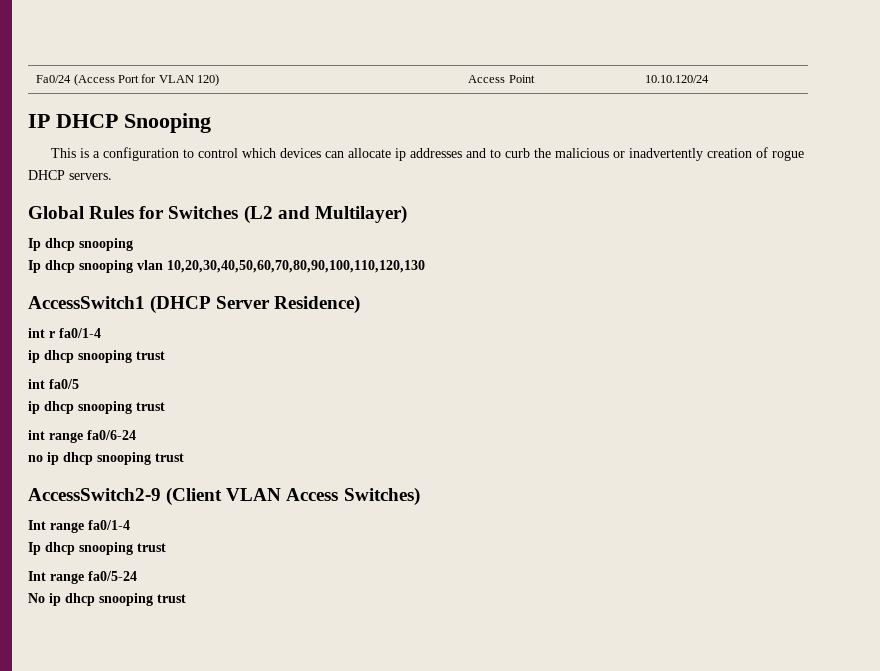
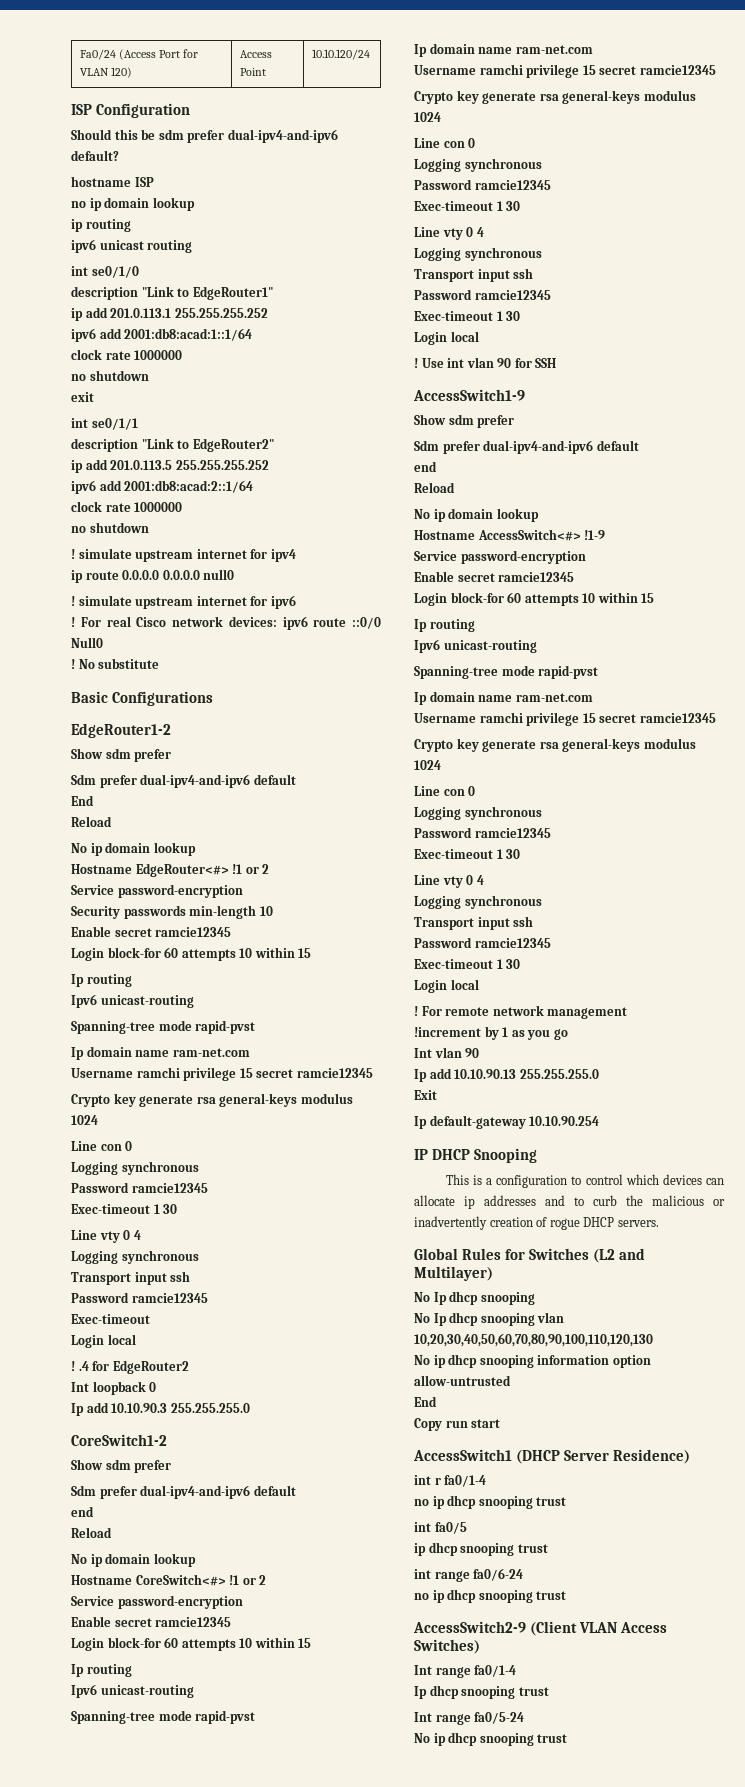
(710, 79) none -> [71,103,191,118] [71,129,338,143] [71,150,119,161] [71,176,154,187] [71,197,195,211] [71,219,131,232] [71,239,193,253] [71,266,139,278] [71,286,273,300] [71,307,268,321] [71,328,253,342] [71,349,183,360] [71,370,149,381] [71,392,94,402] [71,418,138,430] [71,438,274,452] [71,459,269,473] [71,480,254,494] [71,501,183,512] [71,522,149,533] [71,548,296,562] [71,569,235,583] [71,595,296,609] [71,616,381,630] [71,637,103,648] [71,658,160,669] [71,691,214,706] [71,723,171,738] [71,748,172,762] [71,774,296,788] [71,795,94,806] [71,816,112,827] [71,842,196,856] [71,863,270,877] [71,884,243,898] [71,905,273,919] [71,926,232,937] [71,947,312,961] [71,974,132,987] [71,994,194,1008] [71,1020,256,1034] [71,1046,250,1060] [71,1067,373,1081] [71,1093,353,1107] [71,1115,98,1125] [71,1141,133,1151] [71,1161,199,1175] [71,1182,208,1193] [71,1204,178,1214] [71,1230,141,1243] [71,1250,199,1264] [71,1271,191,1285] [71,1292,208,1303] [71,1314,150,1324] [71,1334,136,1348] [71,1360,189,1374] [71,1381,157,1395] [71,1402,250,1416] [71,1434,167,1446] [71,1459,172,1473] [71,1485,296,1499] [71,1506,94,1517] [71,1527,112,1538] [71,1553,196,1567] [71,1574,267,1586] [71,1595,243,1609] [71,1616,232,1627] [71,1637,312,1651] [71,1664,132,1677] [71,1684,194,1698] [71,1710,256,1724] [414,43,593,57] [414,64,716,78] [414,90,696,104] [414,112,441,122] [414,138,476,148] [414,158,542,172] [414,179,551,190] [414,201,521,211] [414,227,484,240] [414,247,542,261] [414,268,534,282] [414,289,551,300] [414,311,521,321] [414,331,479,345] [414,357,557,368] [413,389,525,401] [414,414,515,428] [414,440,639,454] [414,461,437,472] [414,482,455,493] [414,508,539,522] [414,529,606,541] [414,550,586,564] [414,571,575,582] [414,592,655,606] [414,619,475,632] [414,639,537,653] [414,665,599,679] [414,691,593,705] [414,712,716,726] [414,738,696,752] [414,760,441,770] [414,786,476,796] [414,806,542,820] [414,827,551,838] [414,849,521,859] [414,875,484,888] [414,895,542,909] [414,916,534,930] [414,937,551,948] [414,959,521,969] [414,979,479,993] [414,1005,628,1019] [414,1026,568,1040] [414,1047,480,1058] [414,1068,599,1082] [414,1090,437,1100] [414,1115,600,1129] // ISP Configuration // Should this be sdm prefer dual-ipv4-and-ipv6 default? // hostname ISP // no ip domain lookup // ip routing // ipv6 unicast routing // int se0/1/0 // description "Link to EdgeRouter1" // ip add 201.0.113.1 255.255.255.252 // ipv6 add 2001:db8:acad:1::1/64 // clock rate 1000000 // no shutdown // exit // int se0/1/1 // description "Link to EdgeRouter2" // ip add 201.0.113.5 255.255.255.252 // ipv6 add 2001:db8:acad:2::1/64 // clock rate 1000000 // no shutdown // ! simulate upstream internet for ipv4 // ip route 0.0.0.0 0.0.0.0 null0 // ! simulate upstream internet for ipv6 // ! For real Cisco network devices: ipv6 route ::0/0 Null0 // ! No substitute // Basic Configurations // EdgeRouter1-2 // Show sdm prefer // Sdm prefer dual-ipv4-and-ipv6 default // End // Reload // No ip domain lookup // Hostname EdgeRouter<#> !1 or 2 // Service password-encryption // Security passwords min-length 10 // Enable secret ramcie12345 // Login block-for 60 attempts 10 within 15 // Ip routing // Ipv6 unicast-routing // Spanning-tree mode rapid-pvst // Ip domain name ram-net.com // Username ramchi privilege 15 secret ramcie12345 // Crypto key generate rsa general-keys modulus 1024 // Line con 0 // Logging synchronous // Password ramcie12345 // Exec-timeout 1 30 // Line vty 0 4 // Logging synchronous // Transport input ssh // Password ramcie12345 // Exec-timeout // Login local // ! .4 for EdgeRouter2 // Int loopback 0 // Ip add 10.10.90.3 255.255.255.0 // CoreSwitch1-2 // Show sdm prefer // Sdm prefer dual-ipv4-and-ipv6 default // end // Reload // No ip domain lookup // Hostname CoreSwitch<#> !1 or 2 // Service password-encryption // Enable secret ramcie12345 // Login block-for 60 attempts 10 within 15 // Ip routing // Ipv6 unicast-routing // Spanning-tree mode rapid-pvst // Ip domain name ram-net.com // Username ramchi privilege 15 secret ramcie12345 // Crypto key generate rsa general-keys modulus 1024 // Line con 0 // Logging synchronous // Password ramcie12345 // Exec-timeout 1 30 // Line vty 0 4 // Logging synchronous // Transport input ssh // Password ramcie12345 // Exec-timeout 1 30 // Login local // ! Use int vlan 90 for SSH // AccessSwitch1-9 // Show sdm prefer // Sdm prefer dual-ipv4-and-ipv6 default // end // Reload // No ip domain lookup // Hostname AccessSwitch<#> !1-9 // Service password-encryption // Enable secret ramcie12345 // Login block-for 60 attempts 10 within 15 // Ip routing // Ipv6 unicast-routing // Spanning-tree mode rapid-pvst // Ip domain name ram-net.com // Username ramchi privilege 15 secret ramcie12345 // Crypto key generate rsa general-keys modulus 1024 // Line con 0 // Logging synchronous // Password ramcie12345 // Exec-timeout 1 30 // Line vty 0 4 // Logging synchronous // Transport input ssh // Password ramcie12345 // Exec-timeout 1 30 // Login local // ! For remote network management // !increment by 1 as you go // Int vlan 90 // Ip add 10.10.90.13 255.255.255.0 // Exit // Ip default-gateway 10.10.90.254
(407, 214) none -> [414,1292,430,1302] No
(133, 244) none -> [414,1313,430,1323] No
(425, 266) none -> [414,1354,651,1368] [414,1375,511,1386] [414,1396,437,1407] [414,1418,501,1431] // No ip dhcp snooping information option allow-untrusted // End // Copy run start
(101, 333) none -> [414,1499,429,1506] no

